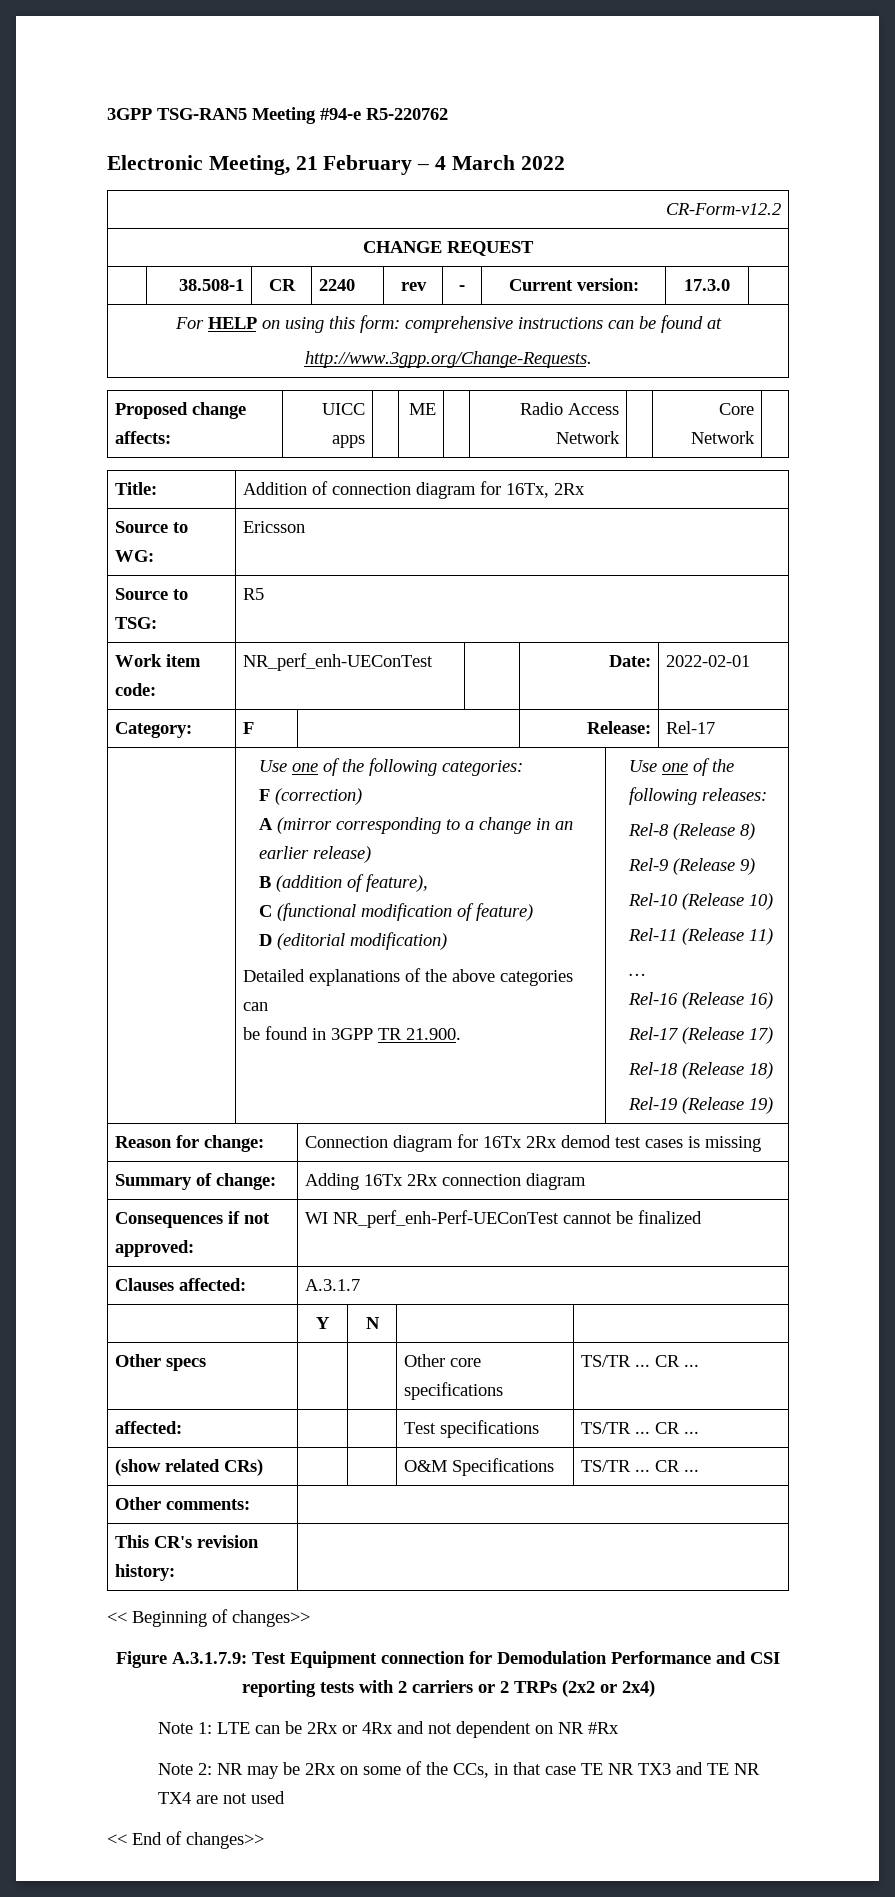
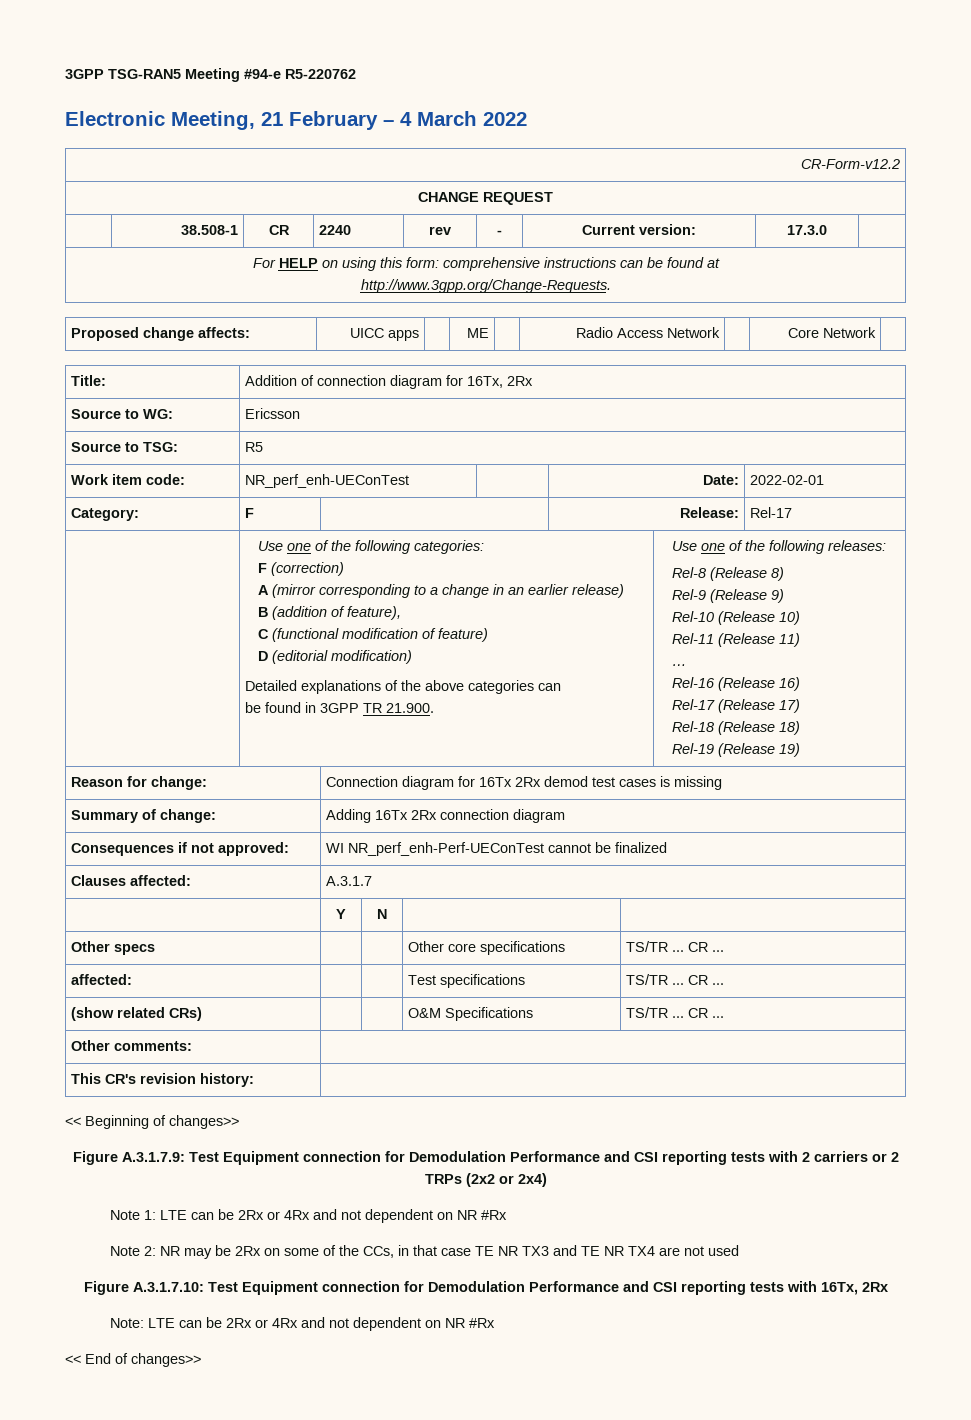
(285, 1797) none -> [83,1281,888,1295] [109,1317,495,1331] // Figure A.3.1.7.10: Test Equipment connection for Demodulation Performance and CSI reporting tests with 16Tx, 2Rx // Note: LTE can be 2Rx or 4Rx and not dependent on NR #Rx

